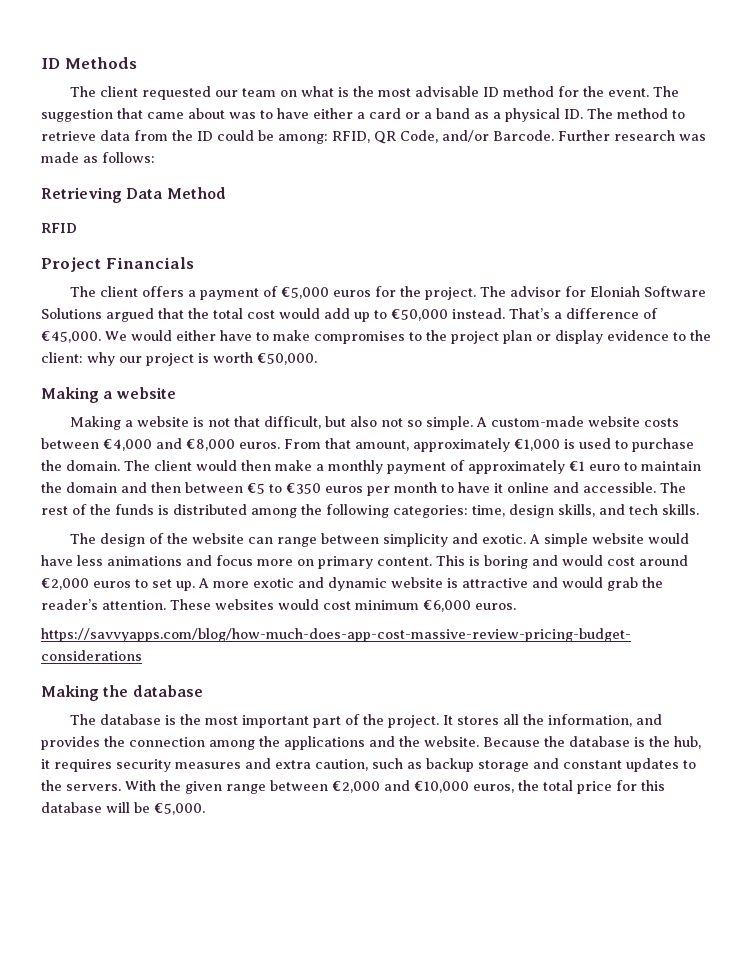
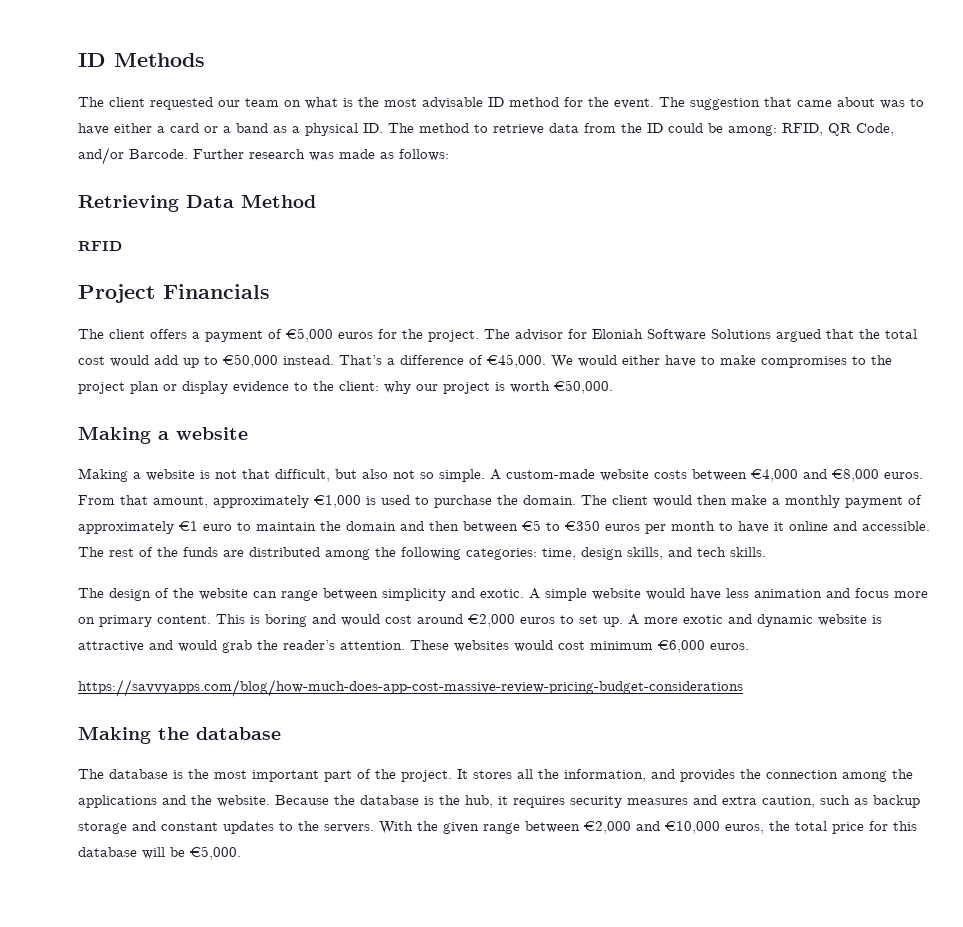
[158,505,169,515] is -> [223,550,244,557] are
[107,556,182,566] animations -> [754,589,822,598] animation

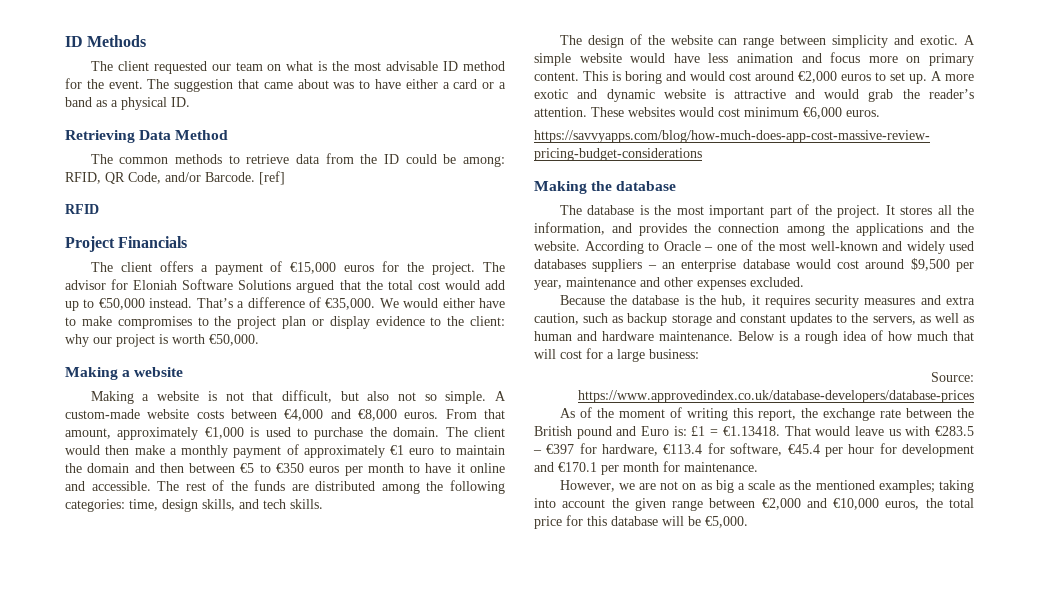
[388,123,469,133] The method -> [65,130,229,143] [90,154,223,164] // Retrieving Data Method // The common methods
[193,149,449,161] [78,194,316,212] Further research was made as follows: // Retrieving Data Method -> [259,171,285,185] [ref]
[286,328,333,342] €5,000 -> [290,262,337,274] €15,000
[487,354,546,368] €45,000. -> [325,298,376,310] €35,000.
(270, 801) none -> [584,240,974,254] [534,258,974,272] [534,277,804,290] According to Oracle – one of the most well-known and widely used databases suppliers – an enterprise database would cost around $9,500 per year, maintenance and other expenses excluded. //
[324,821,413,834] servers. With -> [872,313,974,325] [534,330,974,344] [534,348,699,362] [931,372,974,382] [578,390,974,403] [559,407,974,421] [534,426,974,439] [533,443,974,457] [534,461,758,475] [559,480,975,493] [534,498,606,508] servers, as well as human and hardware maintenance. Below is a rough idea of how much that will cost for a large business: // Source: https://www.approvedindex.co.uk/database-developers/database-prices // As of the moment of writing this report, the exchange rate between the British pound and Euro is: £1 = €1.13418. That would leave us with €283.5 – €397 for hardware, €113.4 for software, €45.4 per hour for development and €170.1 per month for maintenance. // However, we are not on as big a scale as the mentioned examples; taking into account

